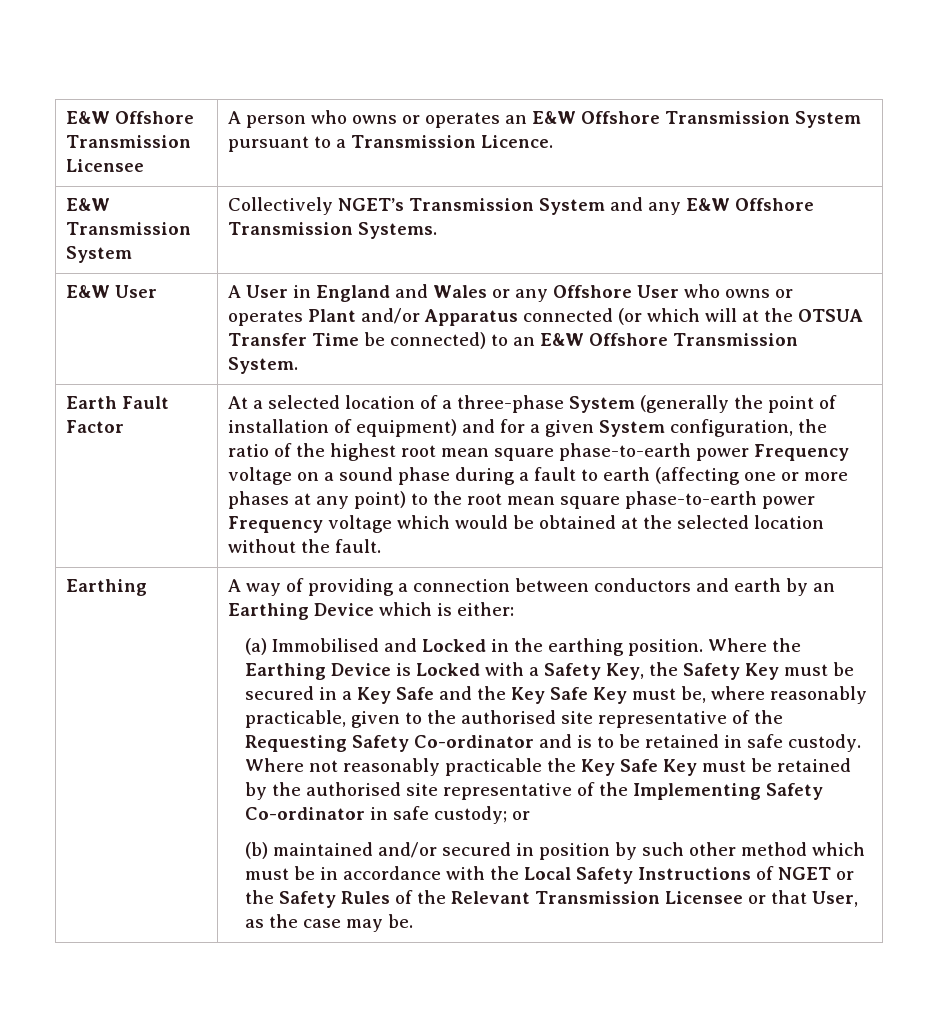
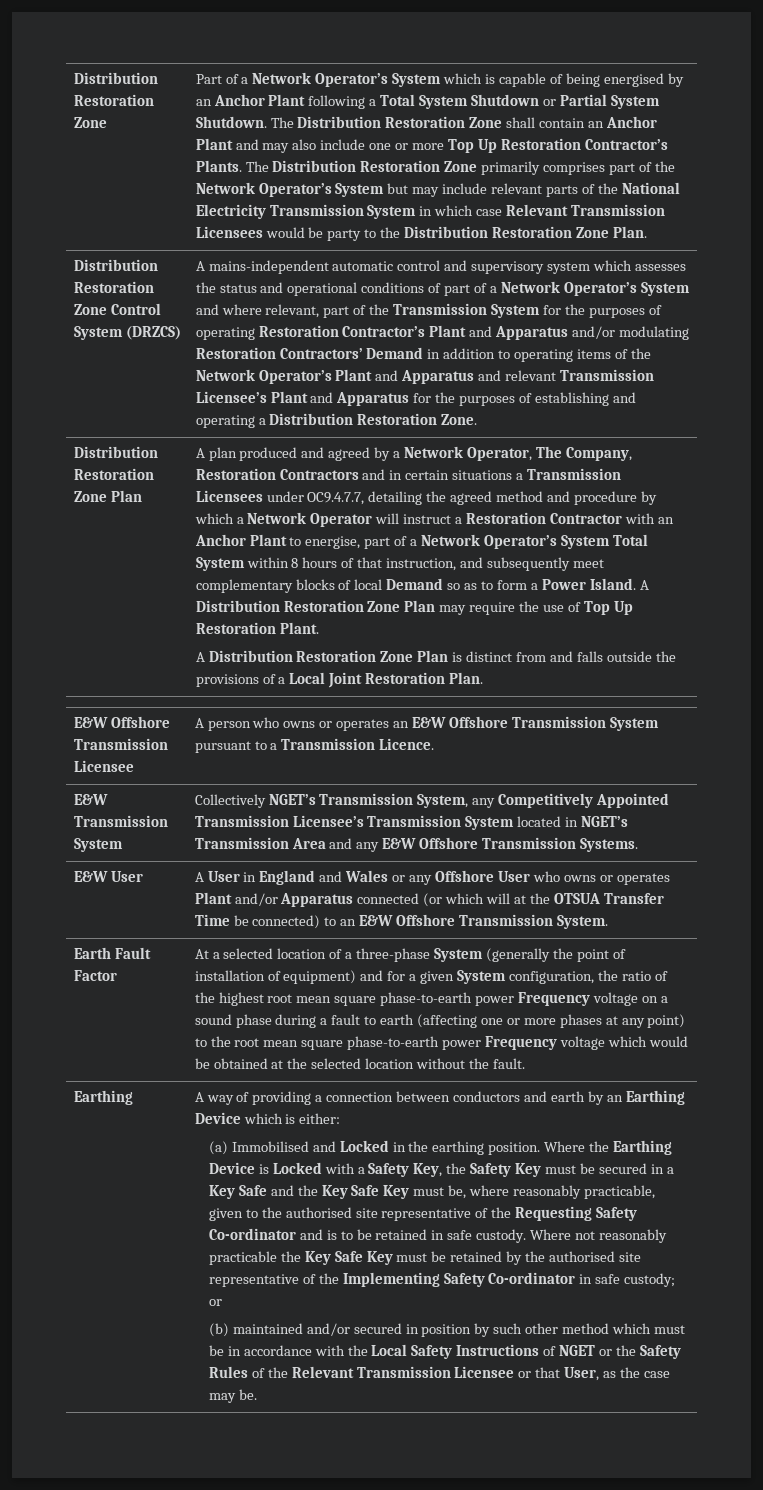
(66, 117) none -> [73,72,158,84] [73,94,154,106] [73,117,107,128] [195,72,684,87] [195,94,660,109] [195,116,657,128] [195,138,668,153] [195,160,675,175] [195,182,680,197] [195,204,666,219] [195,226,647,241] [73,259,158,271] [73,281,154,293] [73,303,161,315] [73,326,181,340] [195,260,686,274] [195,281,690,296] [195,303,662,318] [195,325,690,340] [195,347,651,362] [195,369,655,384] [195,391,636,406] [195,413,478,428] [73,446,158,458] [73,468,154,480] [73,490,142,502] [195,446,632,461] [195,468,622,480] [195,490,657,505] [194,512,674,527] [194,534,648,549] [195,557,604,571] [195,578,649,593] [195,600,633,615] [195,622,319,634] [195,650,676,662] [195,672,484,688] Distribution Restoration Zone | Part of a Network Operator’s System which is capable of being energised by an Anchor Plant following a Total System Shutdown or Partial System Shutdown. The Distribution Restoration Zone shall contain an Anchor Plant and may also include one or more Top Up Restoration Contractor’s Plants. The Distribution Restoration Zone primarily comprises part of the Network Operator’s System but may include relevant parts of the National Electricity Transmission System in which case Relevant Transmission Licensees would be party to the Distribution Restoration Zone Plan. // Distribution Restoration Zone Control System (DRZCS) | A mains-independent automatic control and supervisory system which assesses the status and operational conditions of part of a Network Operator’s System and where relevant, part of the Transmission System for the purposes of operating Restoration Contractor’s Plant and Apparatus and/or modulating Restoration Contractors’ Demand in addition to operating items of the Network Operator’s Plant and Apparatus and relevant Transmission Licensee’s Plant and Apparatus for the purposes of establishing and operating a Distribution Restoration Zone. // Distribution Restoration Zone Plan | A plan produced and agreed by a Network Operator, The Company, Restoration Contractors and in certain situations a Transmission Licensees under OC9.4.7.7, detailing the agreed method and procedure by which a Network Operator will instruct a Restoration Contractor with an Anchor Plant to energise, part of a Network Operator’s System Total System within 8 hours of that instruction, and subsequently meet complementary blocks of local Demand so as to form a Power Island. A Distribution Restoration Zone Plan may require the use of Top Up Restoration Plant. // A Distribution Restoration Zone Plan is distinct from and falls outside the provisions of a Local Joint Restoration Plan. //
[539,198,606,215] System -> [417,793,670,808] [194,815,629,830] [194,837,326,849] System, any Competitively Appointed Transmission Licensee’s Transmission System located in NGET’s Transmission Area

